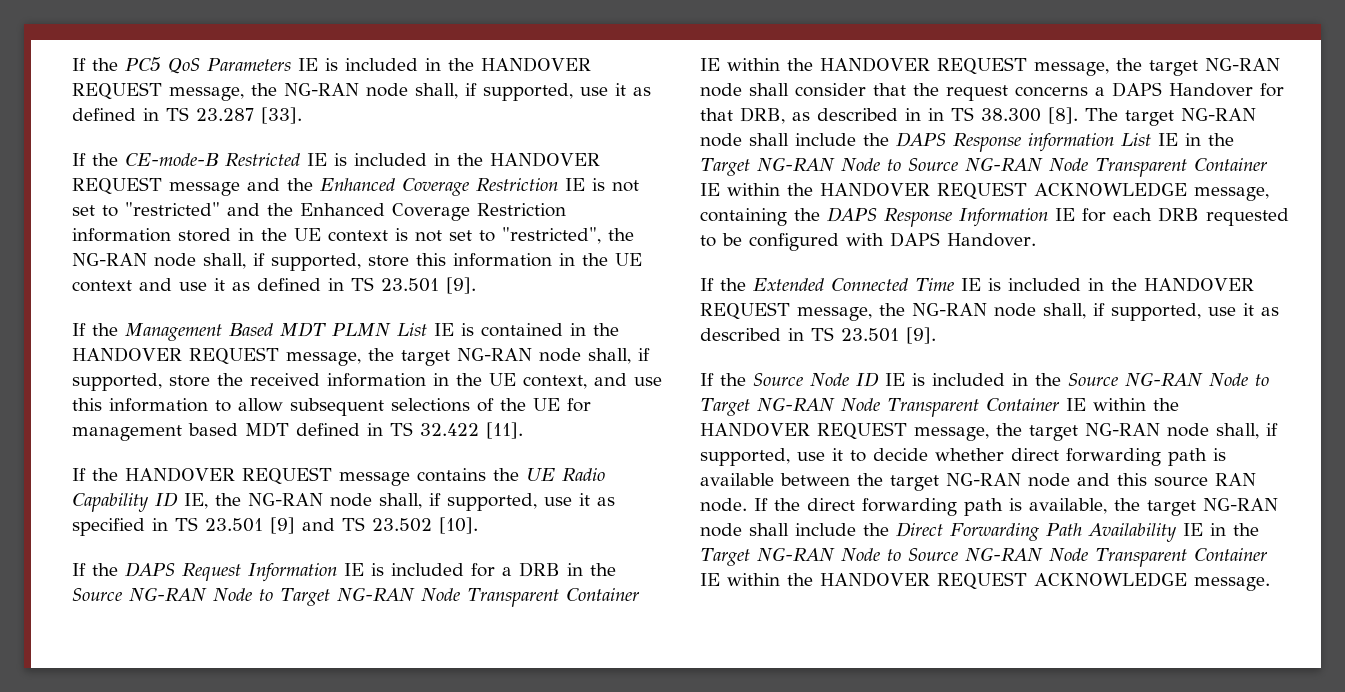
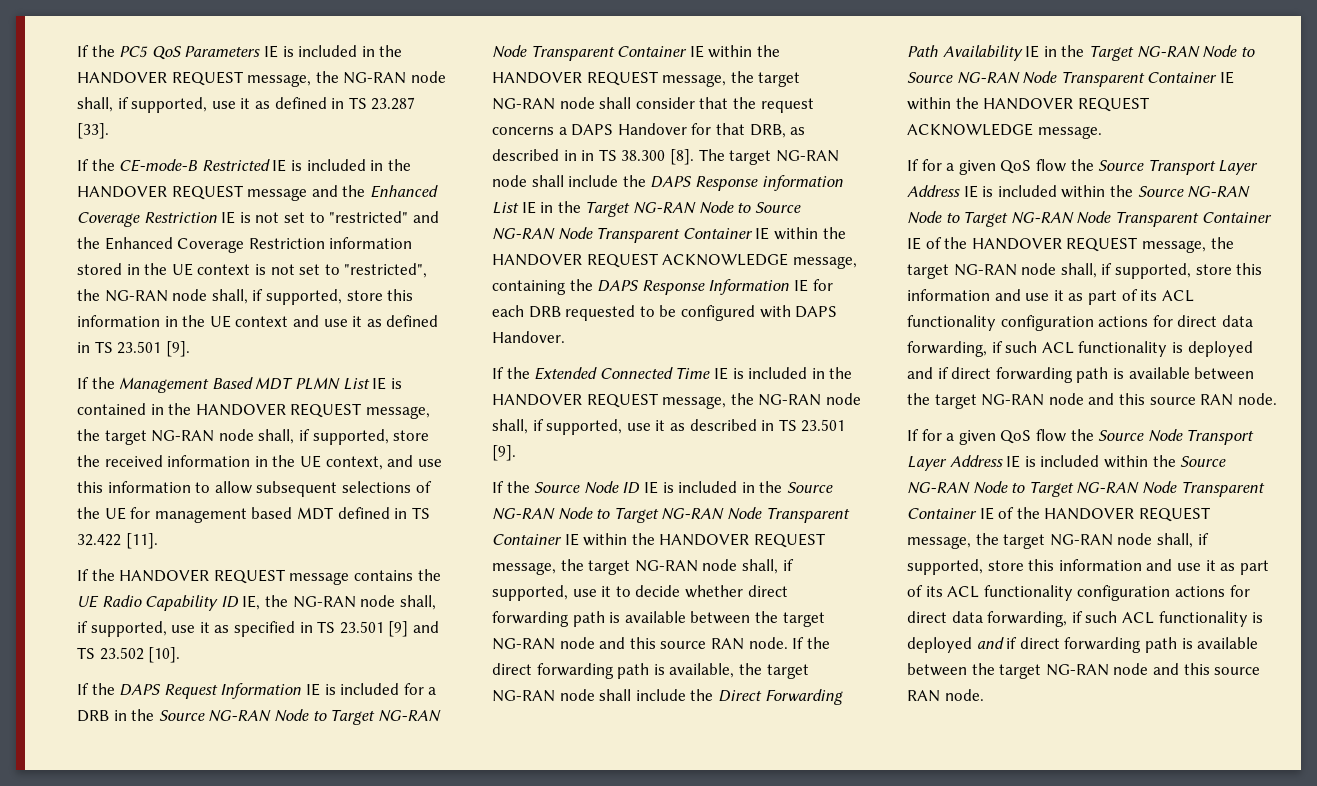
(1270, 584) none -> [907,159,1259,175] [907,185,1251,198] [907,211,1272,227] [907,237,1234,253] [907,263,1263,279] [907,289,1194,305] [907,315,1253,331] [907,341,1253,357] [907,367,1255,383] [907,393,1277,409] [907,429,1255,445] [907,455,1227,471] [907,481,1265,497] [907,507,1210,522] [907,533,1209,549] [907,559,1269,575] [907,585,1250,601] [907,611,1264,627] [907,637,1259,653] [907,663,1261,679] [907,689,984,702] // If for a given QoS flow the Source Transport Layer Address IE is included within the Source NG-RAN Node to Target NG-RAN Node Transparent Container IE of the HANDOVER REQUEST message, the target NG-RAN node shall, if supported, store this information and use it as part of its ACL functionality configuration actions for direct data forwarding, if such ACL functionality is deployed and if direct forwarding path is available between the target NG-RAN node and this source RAN node. // If for a given QoS flow the Source Node Transport Layer Address IE is included within the Source NG-RAN Node to Target NG-RAN Node Transparent Container IE of the HANDOVER REQUEST message, the target NG-RAN node shall, if supported, store this information and use it as part of its ACL functionality configuration actions for direct data forwarding, if such ACL functionality is deployed and if direct forwarding path is available between the target NG-RAN node and this source RAN node.

